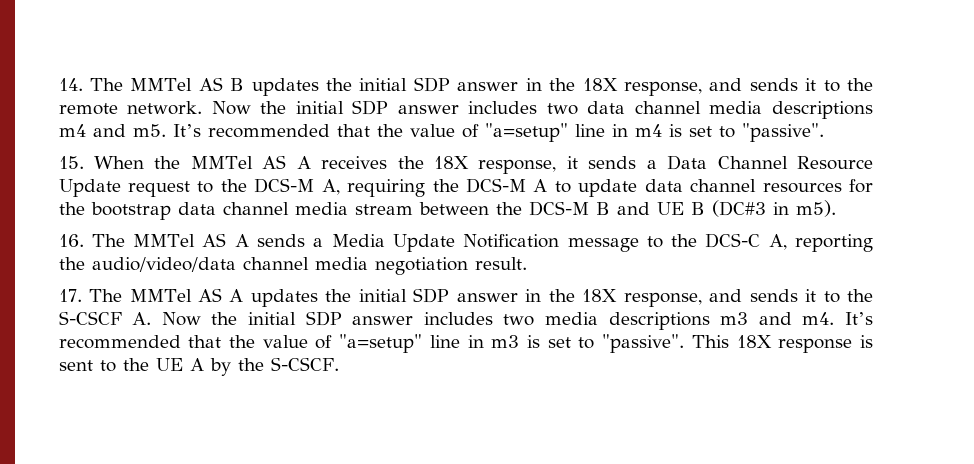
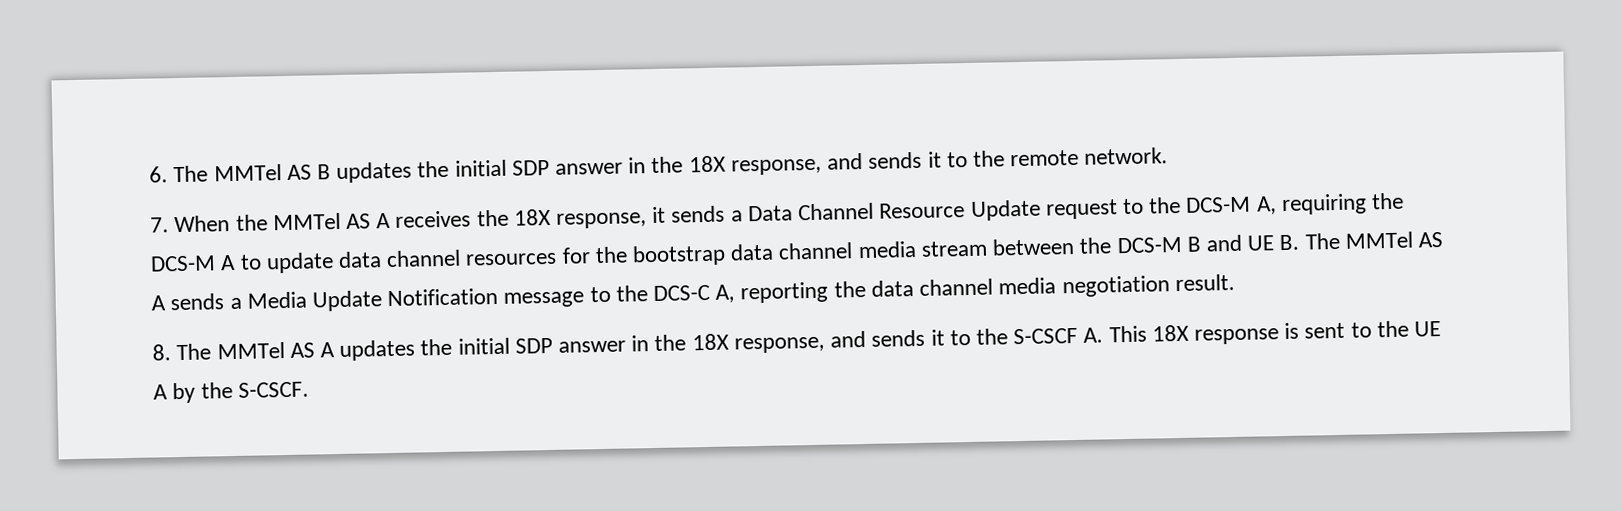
[58,78,83,91] 14. -> [149,166,169,183] 6.
[211,100,873,119] [58,123,824,142] [58,156,84,169] Now the initial SDP answer includes two data channel media descriptions m4 and m5. It’s recommended that the value of "a=setup" line in m4 is set to "passive". // 15. -> [150,217,170,233] // 7.
[690,200,836,217] [58,234,84,247] B (DC#3 in m5). // 16. -> [1279,234,1300,251] B.
[91,257,236,272] audio/video/data -> [870,280,914,297] data
[58,289,82,302] 17. -> [152,344,172,361] 8.
[161,311,874,330] [58,334,685,353] Now the initial SDP answer includes two media descriptions m3 and m4. It’s recommended that the value of "a=setup" line in m3 is set to "passive". -> (1104, 335) none

